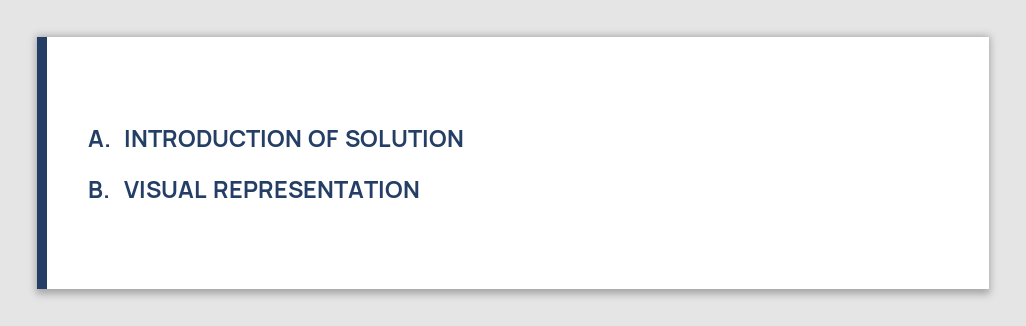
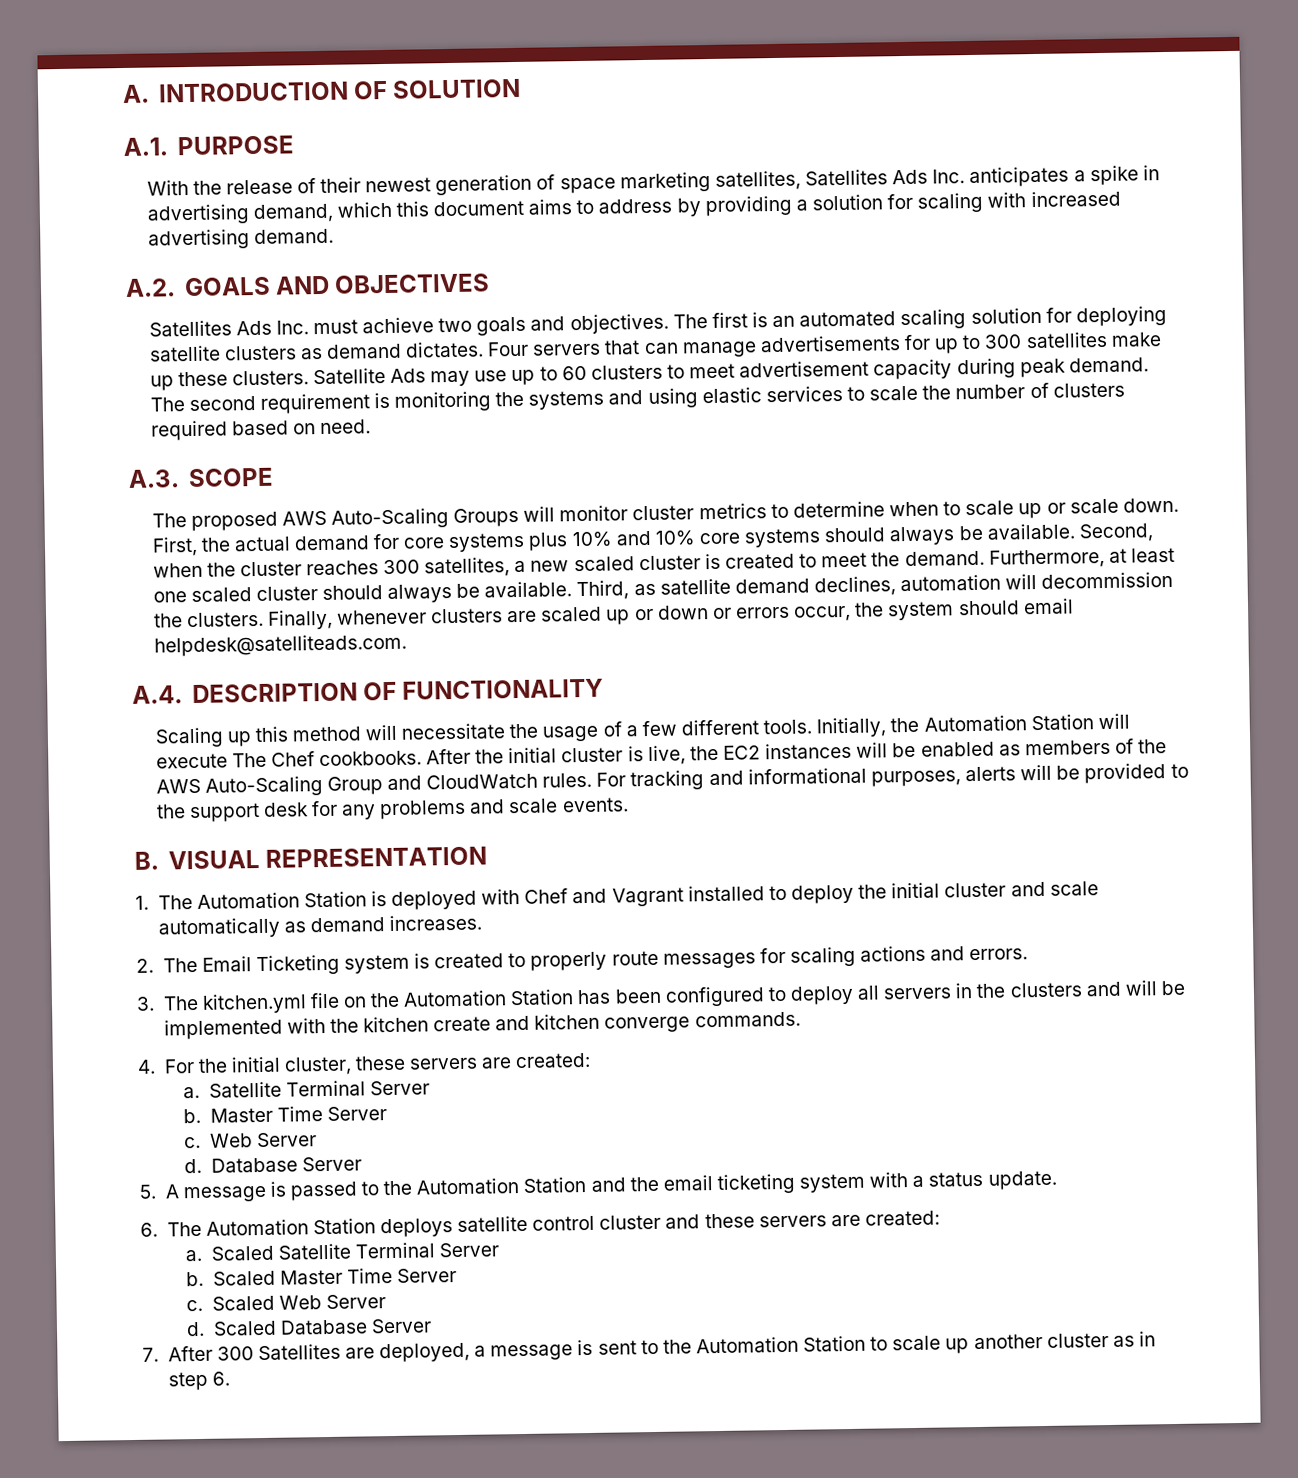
[88,181,421,198] B. VISUAL REPRESENTATION -> [123,135,294,156] [146,165,1160,196] [146,190,1121,225] [147,228,334,250] [125,273,491,297] [148,306,1167,337] [148,331,1162,362] [149,357,1149,391] [149,382,1125,414] [150,419,371,441] [128,467,274,488] [151,497,1179,532] [151,523,1154,557] [152,547,1175,578] [152,571,1174,603] [153,598,1074,630] [153,633,407,657] [132,678,605,704] [154,713,1130,748] [155,738,1168,769] [155,763,1189,797] [155,797,629,823] [134,846,487,870] [135,881,1099,910] [157,914,482,939] [136,945,1029,976] [136,980,1185,1014] [163,1011,801,1040] [137,1052,592,1076] [183,1080,430,1099] [183,1106,387,1124] [184,1132,317,1149] [184,1156,362,1174] [139,1170,1057,1203] [140,1210,940,1238] [185,1242,499,1262] [186,1268,457,1287] [186,1294,386,1312] [186,1318,432,1337] [142,1331,1156,1363] [167,1371,230,1391] A.1. PURPOSE // With the release of their newest generation of space marketing satellites, Satellites Ads Inc. anticipates a spike in advertising demand, which this document aims to address by providing a solution for scaling with increased advertising demand. // A.2. GOALS AND OBJECTIVES // Satellites Ads Inc. must achieve two goals and objectives. The first is an automated scaling solution for deploying satellite clusters as demand dictates. Four servers that can manage advertisements for up to 300 satellites make up these clusters. Satellite Ads may use up to 60 clusters to meet advertisement capacity during peak demand. The second requirement is monitoring the systems and using elastic services to scale the number of clusters required based on need. // A.3. SCOPE // The proposed AWS Auto-Scaling Groups will monitor cluster metrics to determine when to scale up or scale down. First, the actual demand for core systems plus 10% and 10% core systems should always be available. Second, when the cluster reaches 300 satellites, a new scaled cluster is created to meet the demand. Furthermore, at least one scaled cluster should always be available. Third, as satellite demand declines, automation will decommission the clusters. Finally, whenever clusters are scaled up or down or errors occur, the system should email helpdesk@satelliteads.com. // A.4. DESCRIPTION OF FUNCTIONALITY // Scaling up this method will necessitate the usage of a few different tools. Initially, the Automation Station will execute The Chef cookbooks. After the initial cluster is live, the EC2 instances will be enabled as members of the AWS Auto-Scaling Group and CloudWatch rules. For tracking and informational purposes, alerts will be provided to the support desk for any problems and scale events. // B. VISUAL REPRESENTATION // 1. The Automation Station is deployed with Chef and Vagrant installed to deploy the initial cluster and scale automatically as demand increases. // 2. The Email Ticketing system is created to properly route messages for scaling actions and errors. // 3. The kitchen.yml file on the Automation Station has been configured to deploy all servers in the clusters and will be implemented with the kitchen create and kitchen converge commands. // 4. For the initial cluster, these servers are created: // a. Satellite Terminal Server // b. Master Time Server // c. Web Server // d. Database Server // 5. A message is passed to the Automation Station and the email ticketing system with a status update. // 6. The Automation Station deploys satellite control cluster and these servers are created: // a. Scaled Satellite Terminal Server // b. Scaled Master Time Server // c. Scaled Web Server // d. Scaled Database Server // 7. After 300 Satellites are deployed, a message is sent to the Automation Station to scale up another cluster as in step 6.

